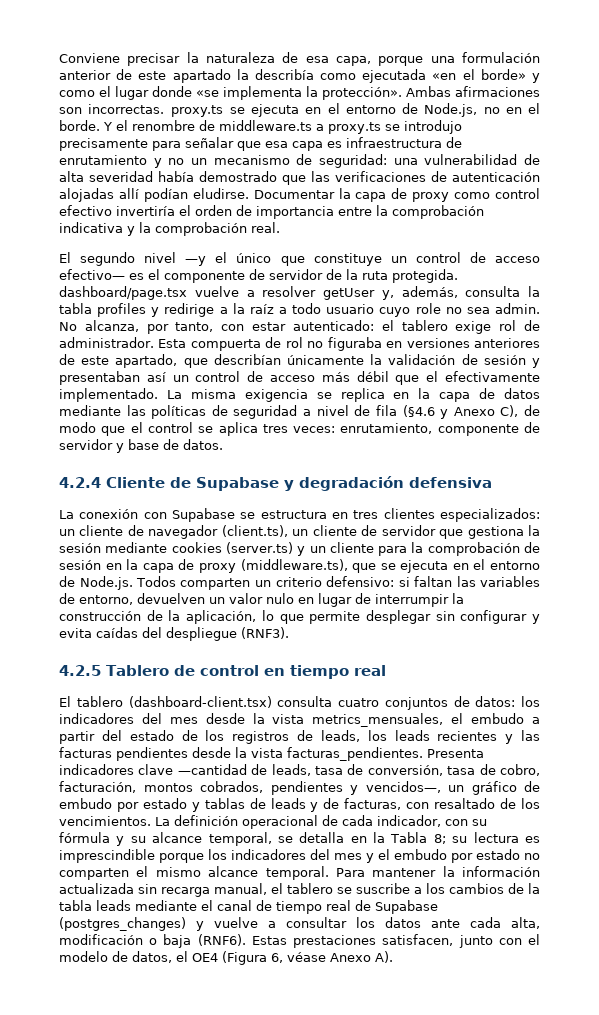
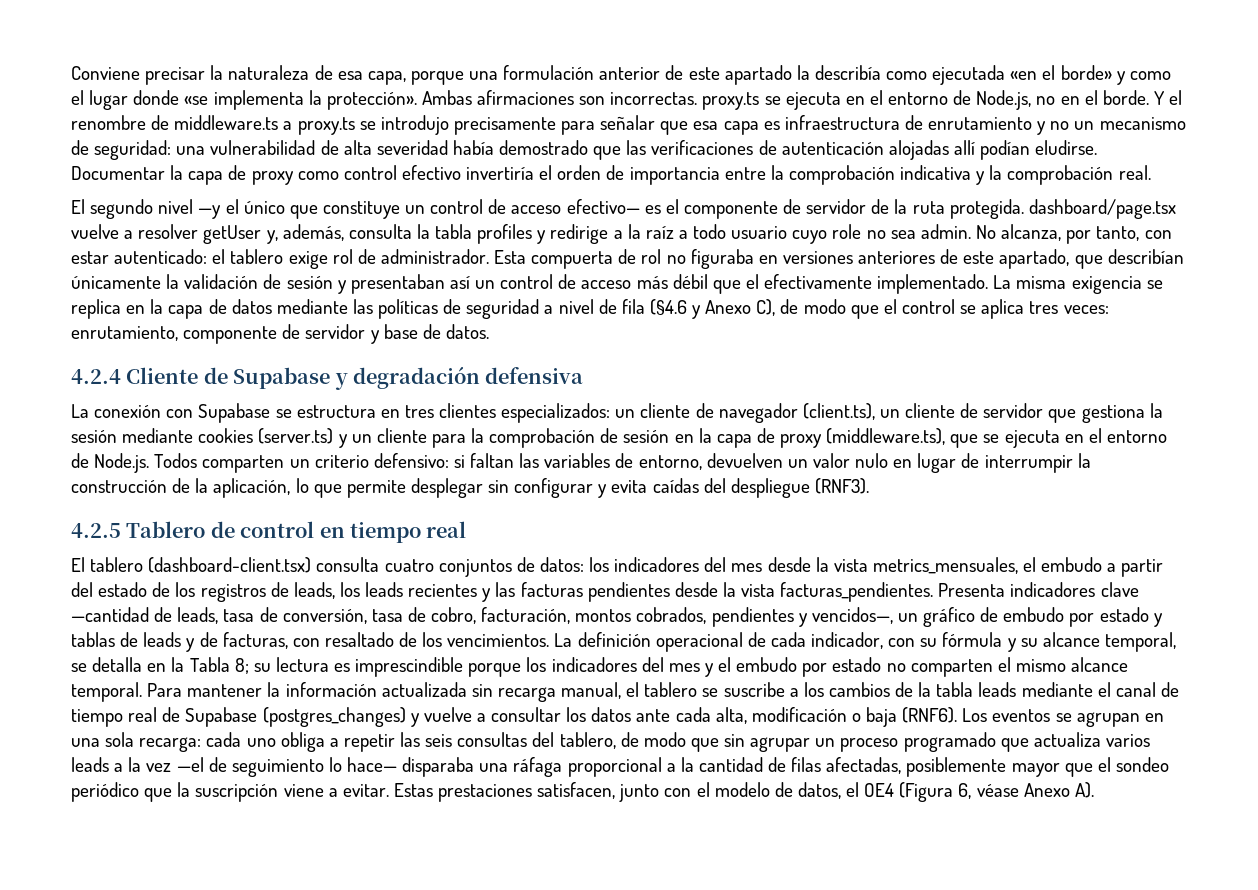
(246, 940) none -> [962,708,1164,727] [71,732,1150,752] [71,757,1169,777] [71,782,389,802] Los eventos se agrupan en una sola recarga: cada uno obliga a repetir las seis consultas del tablero, de modo que sin agrupar un proceso programado que actualiza varios leads a la vez —el de seguimiento lo hace— disparaba una ráfaga proporcional a la cantidad de filas afectadas, posiblemente mayor que el sondeo periódico que la suscripción viene a evitar.

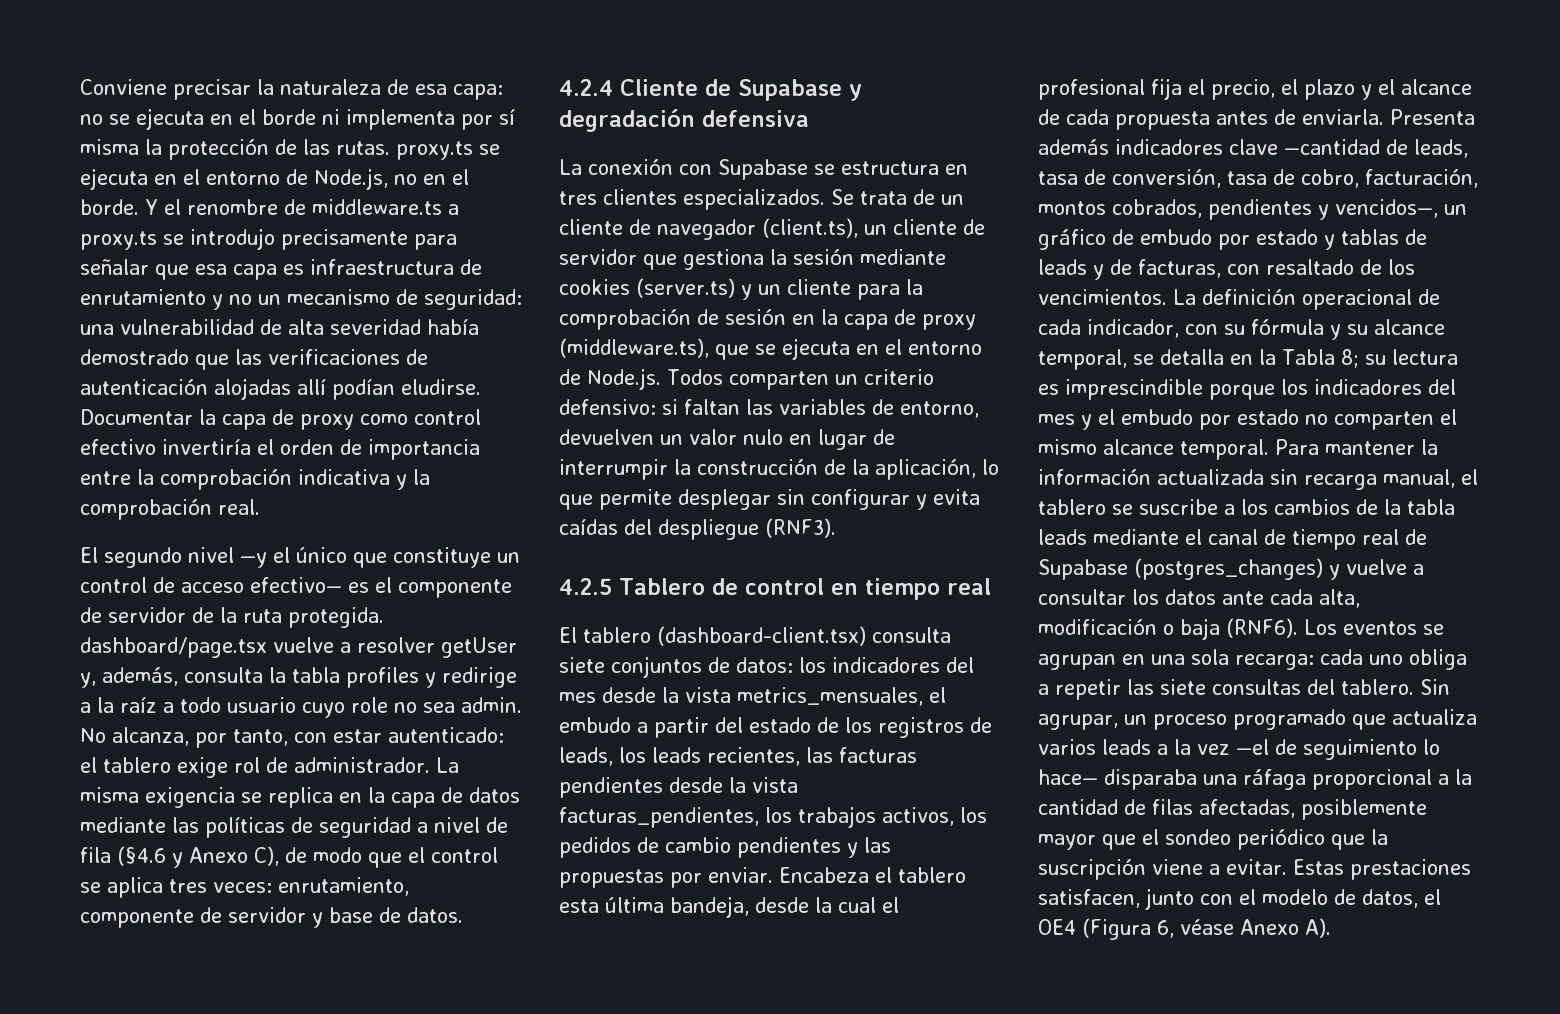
[367,65,1171,85] [71,90,698,110] capa, porque una formulación anterior de este apartado la describía como ejecutada «en el borde» y como el lugar donde «se implementa la protección». Ambas afirmaciones son incorrectas. -> [453,84,503,100] [80,108,515,130] [80,139,390,160] capa: no se ejecuta en el borde ni implementa por sí misma la protección de las rutas.
[494,249,1184,269] [71,274,989,294] Esta compuerta de rol no figuraba en versiones anteriores de este apartado, que describían únicamente la validación de sesión y presentaban así un control de acceso más débil que el efectivamente implementado. -> (430, 765) none
[501,403,611,423] especializados: -> [683,189,935,210] especializados. Se trata de
[384,559,434,572] cuatro -> [559,657,605,673] siete
[408,584,492,602] recientes y -> [707,747,800,766] recientes,
[780,582,1006,602] facturas_pendientes. Presenta -> [559,806,987,828] [559,837,891,858] [559,867,966,888] [559,896,899,918] [1038,78,1472,100] [1038,109,1475,130] [1038,139,1109,155] facturas_pendientes, los trabajos activos, los pedidos de cambio pendientes y las propuestas por enviar. Encabeza el tablero esta última bandeja, desde la cual el profesional fija el precio, el plazo y el alcance de cada propuesta antes de enviarla. Presenta además
[425,734,453,747] seis -> [1160,679,1206,695] siete
[559,732,811,752] tablero, de modo que sin agrupar -> [1341,679,1450,695] [1038,714,1118,730] tablero. Sin agrupar,

